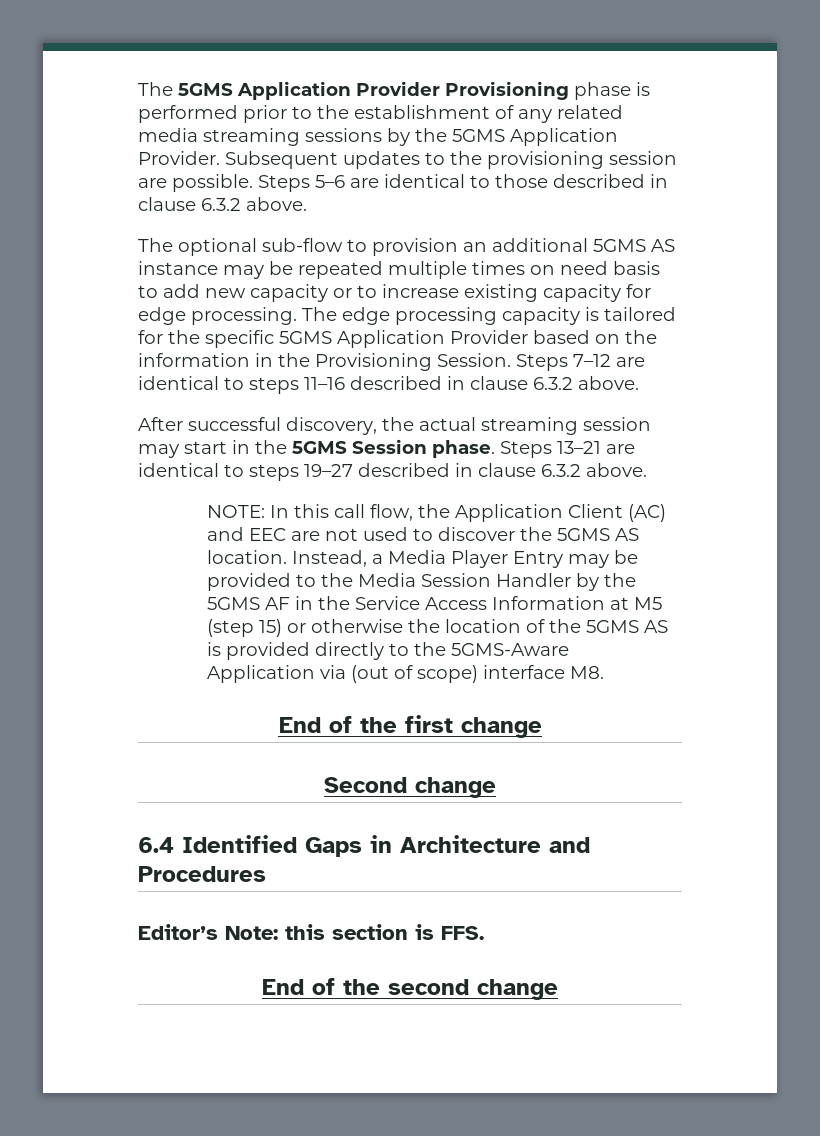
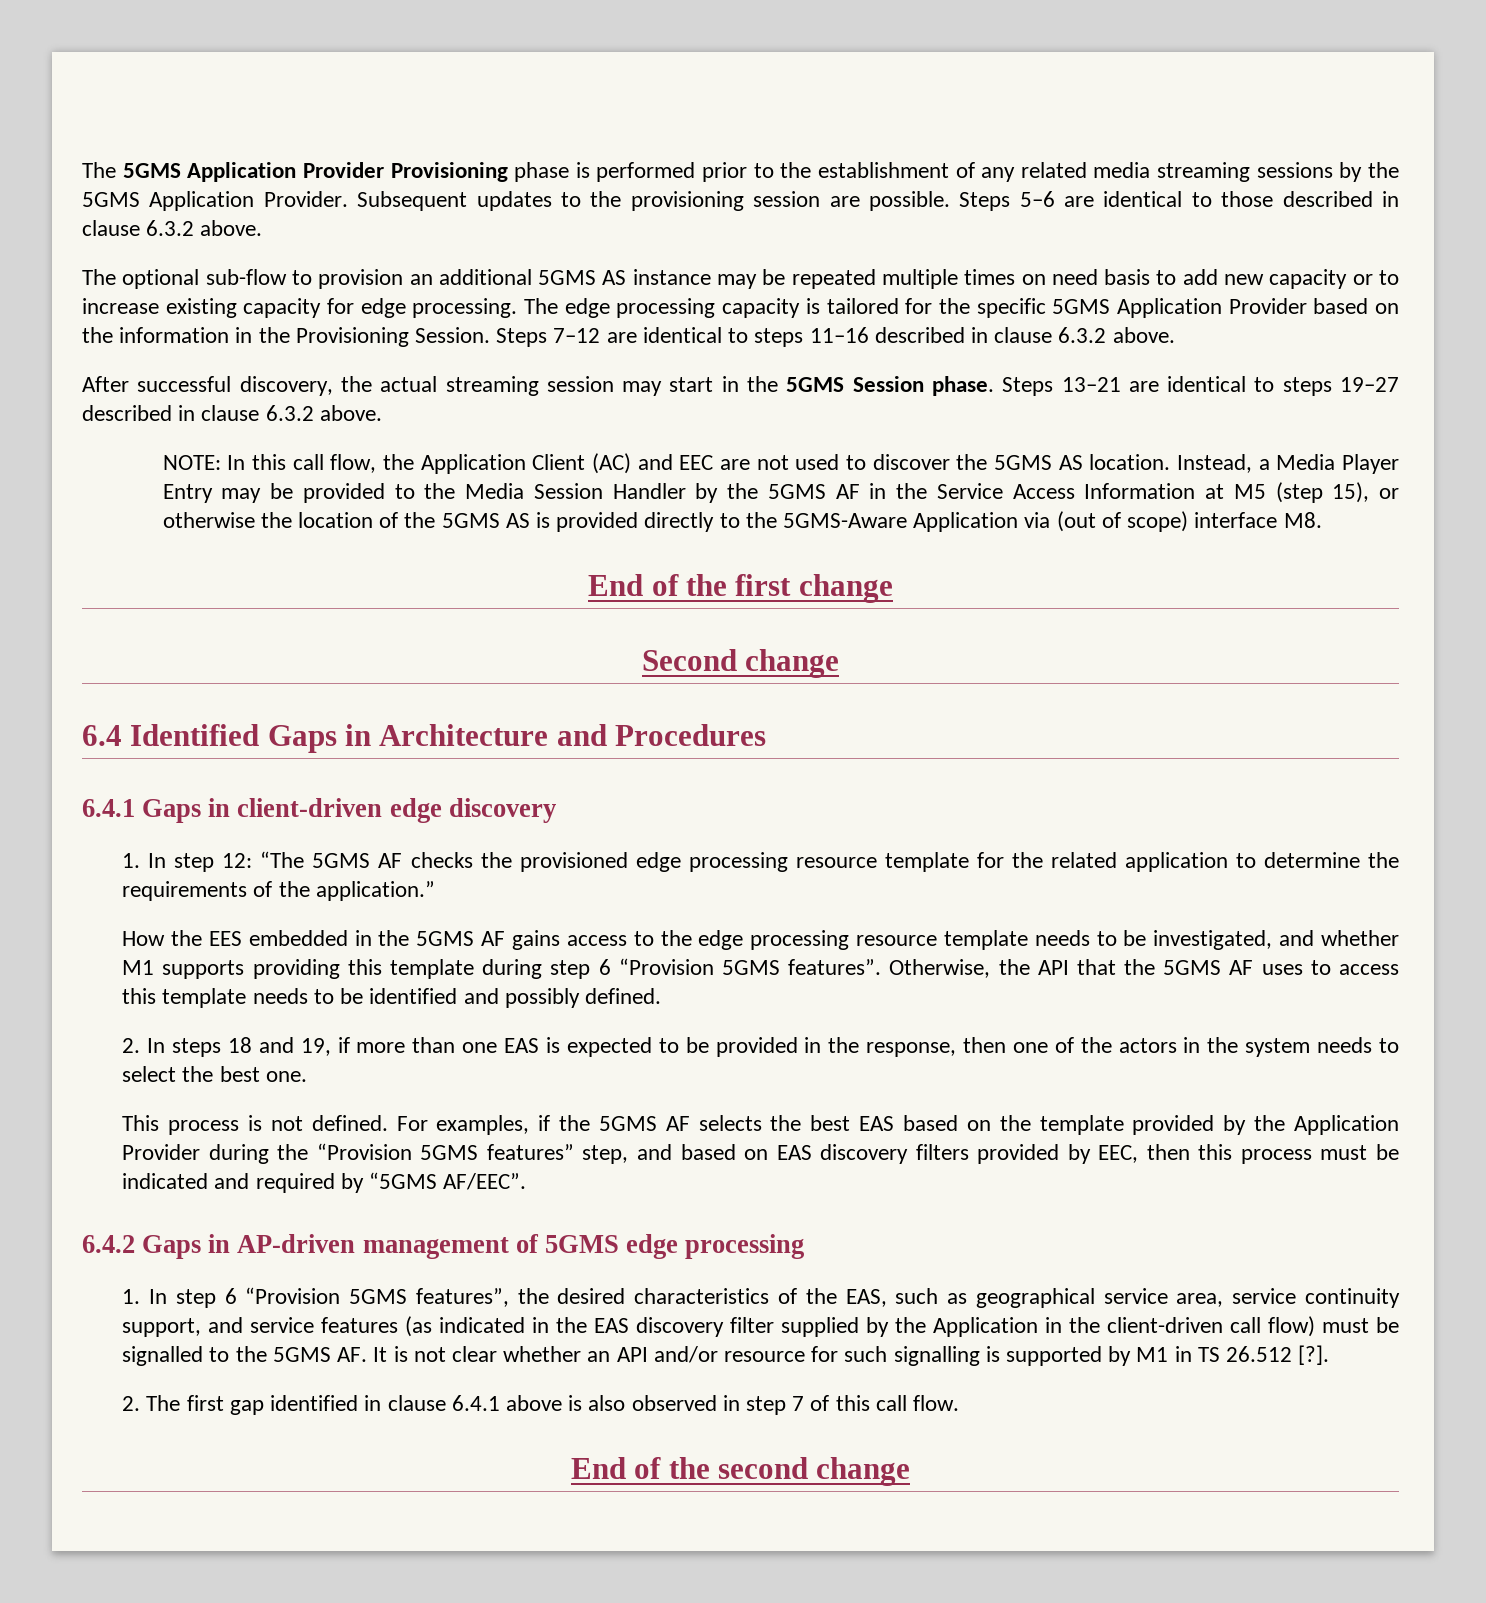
[259,619,283,637] 15) -> [1332,482,1370,503] 15),
[138,924,484,940] Editor’s Note: this section is FFS. -> [82,798,556,823] [122,851,1400,872] [122,881,435,901] [122,930,1399,950] [122,958,1399,979] [122,988,661,1008] [122,1037,1399,1057] [122,1066,307,1082] [122,1115,1399,1135] [122,1143,1400,1164] [122,1172,527,1193] [82,1234,805,1259] [122,1287,1401,1308] [122,1316,1399,1337] [122,1345,1330,1366] [122,1395,960,1415] 6.4.1 Gaps in client-driven edge discovery // 1. In step 12: “The 5GMS AF checks the provisioned edge processing resource template for the related application to determine the requirements of the application.” // How the EES embedded in the 5GMS AF gains access to the edge processing resource template needs to be investigated, and whether M1 supports providing this template during step 6 “Provision 5GMS features”. Otherwise, the API that the 5GMS AF uses to access this template needs to be identified and possibly defined. // 2. In steps 18 and 19, if more than one EAS is expected to be provided in the response, then one of the actors in the system needs to select the best one. // This process is not defined. For examples, if the 5GMS AF selects the best EAS based on the template provided by the Application Provider during the “Provision 5GMS features” step, and based on EAS discovery filters provided by EEC, then this process must be indicated and required by “5GMS AF/EEC”. // 6.4.2 Gaps in AP-driven management of 5GMS edge processing // 1. In step 6 “Provision 5GMS features”, the desired characteristics of the EAS, such as geographical service area, service continuity support, and service features (as indicated in the EAS discovery filter supplied by the Application in the client-driven call flow) must be signalled to the 5GMS AF. It is not clear whether an API and/or resource for such signalling is supported by M1 in TS 26.512 [?]. // 2. The first gap identified in clause 6.4.1 above is also observed in step 7 of this call flow.

